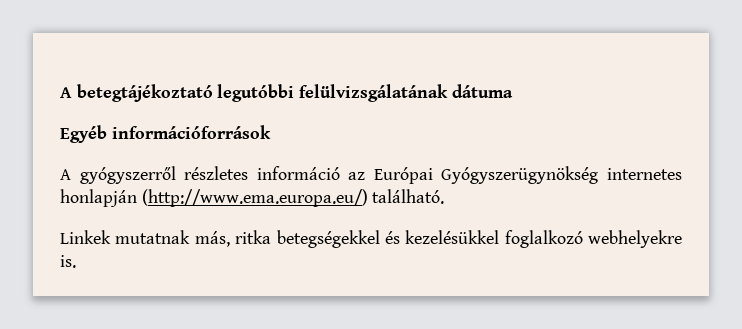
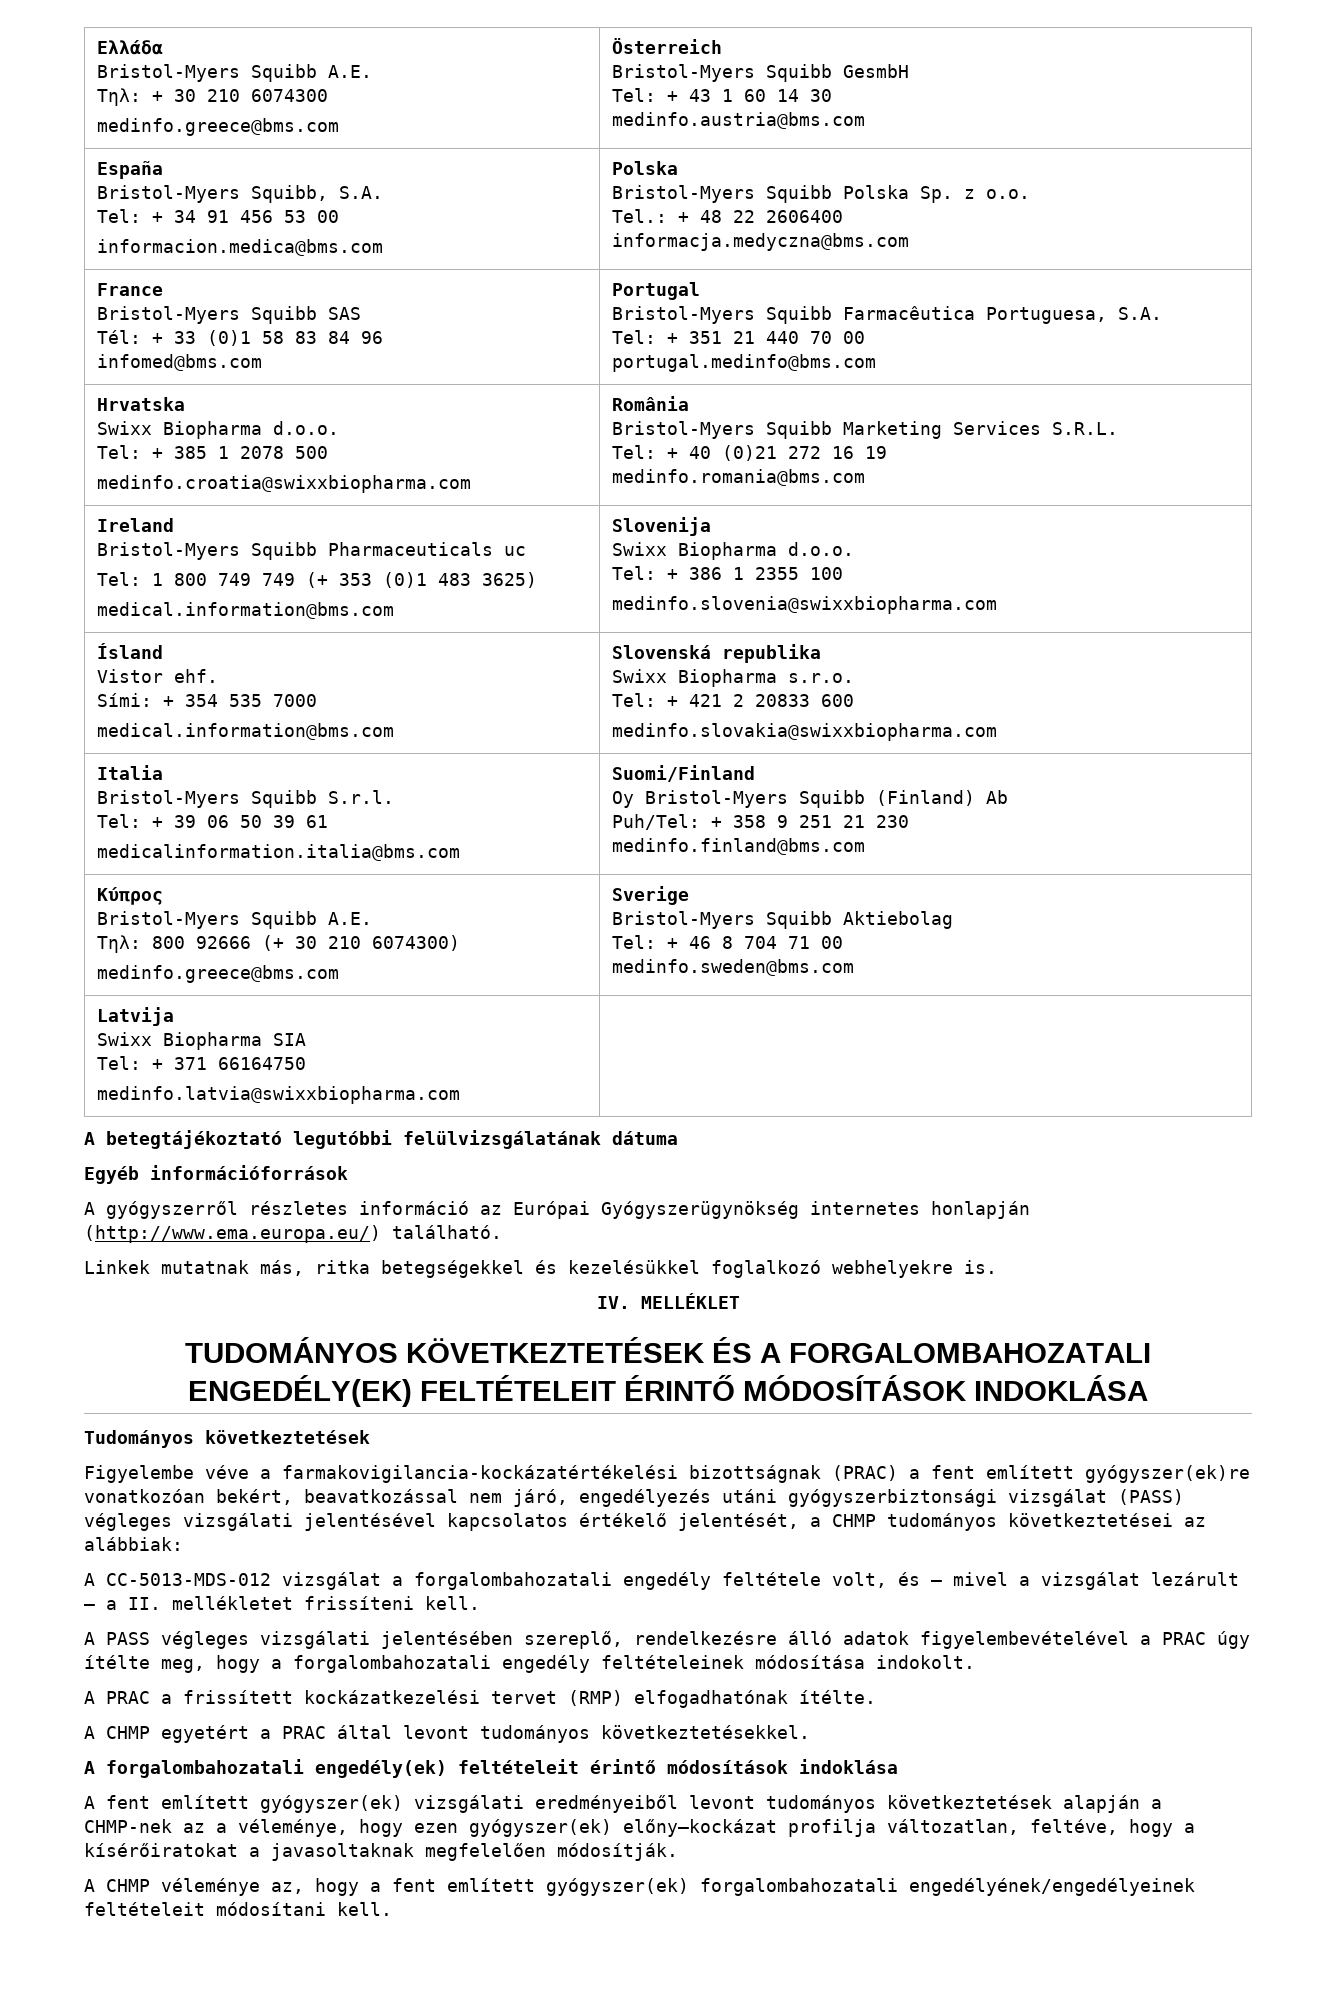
(60, 92) none -> [97,40,164,55] [97,64,373,82] [97,88,329,106] [97,118,340,136] [612,38,723,54] [612,64,910,82] [612,88,833,102] [612,112,866,129] [97,161,164,179] [97,185,384,203] [97,209,340,223] [97,239,384,256] [612,161,679,175] [612,185,1031,203] [612,209,844,223] [612,233,910,251] [97,283,164,296] [97,306,362,324] [97,330,384,346] [97,354,263,371] [612,282,701,300] [612,306,1163,324] [612,330,866,344] [612,354,877,372] [97,397,186,411] [97,421,340,439] [97,445,329,459] [97,475,472,493] [612,396,690,411] [612,421,1119,439] [612,445,888,461] [612,469,866,486] [97,518,175,532] [97,542,527,560] [97,572,538,588] [97,602,395,619] [612,517,712,536] [612,542,855,560] [612,566,844,580] [612,596,998,614] [97,643,164,659] [97,669,219,683] [97,693,318,707] [97,723,395,740] [612,644,822,663] [612,669,855,687] [612,693,855,707] [612,723,998,741] [97,765,164,780] [97,790,395,808] [97,814,329,828] [97,844,461,861] [612,765,756,782] [612,790,1009,808] [612,814,910,830] [612,838,866,855] [97,887,164,905] [97,911,373,929] [97,935,461,953] [97,965,340,983] [612,886,690,905] [612,911,954,929] [612,935,844,949] [612,959,855,976] [97,1007,175,1026] [97,1032,307,1050] [97,1056,307,1070] [97,1086,461,1104] Ελλάδα // Bristol-Myers Squibb A.E. // Τηλ: + 30 210 6074300 // medinfo.greece@bms.com | Österreich // Bristol-Myers Squibb GesmbH // Tel: + 43 1 60 14 30 // medinfo.austria@bms.com // España // Bristol-Myers Squibb, S.A. // Tel: + 34 91 456 53 00 // informacion.medica@bms.com | Polska // Bristol-Myers Squibb Polska Sp. z o.o. // Tel.: + 48 22 2606400 // informacja.medyczna@bms.com // France // Bristol-Myers Squibb SAS // Tél: + 33 (0)1 58 83 84 96 // infomed@bms.com | Portugal // Bristol-Myers Squibb Farmacêutica Portuguesa, S.A. // Tel: + 351 21 440 70 00 // portugal.medinfo@bms.com // Hrvatska // Swixx Biopharma d.o.o. // Tel: + 385 1 2078 500 // medinfo.croatia@swixxbiopharma.com | România // Bristol-Myers Squibb Marketing Services S.R.L. // Tel: + 40 (0)21 272 16 19 // medinfo.romania@bms.com // Ireland // Bristol-Myers Squibb Pharmaceuticals uc // Tel: 1 800 749 749 (+ 353 (0)1 483 3625) // medical.information@bms.com | Slovenija // Swixx Biopharma d.o.o. // Tel: + 386 1 2355 100 // medinfo.slovenia@swixxbiopharma.com // Ísland // Vistor ehf. // Sími: + 354 535 7000 // medical.information@bms.com | Slovenská republika // Swixx Biopharma s.r.o. // Tel: + 421 2 20833 600 // medinfo.slovakia@swixxbiopharma.com // Italia // Bristol-Myers Squibb S.r.l. // Tel: + 39 06 50 39 61 // medicalinformation.italia@bms.com | Suomi/Finland // Oy Bristol-Myers Squibb (Finland) Ab // Puh/Tel: + 358 9 251 21 230 // medinfo.finland@bms.com // Κύπρος // Bristol-Myers Squibb A.E. // Τηλ: 800 92666 (+ 30 210 6074300) // medinfo.greece@bms.com | Sverige // Bristol-Myers Squibb Aktiebolag // Tel: + 46 8 704 71 00 // medinfo.sweden@bms.com // Latvija // Swixx Biopharma SIA // Tel: + 371 66164750 // medinfo.latvia@swixxbiopharma.com | //
(76, 261) none -> [596,1293,740,1309] [185,1337,1151,1363] [188,1375,1148,1407] [84,1430,370,1448] [84,1465,1250,1483] [84,1489,1184,1507] [84,1513,1206,1531] [84,1537,183,1551] [84,1572,1239,1590] [84,1596,480,1610] [84,1631,1250,1649] [84,1655,975,1673] [84,1690,876,1708] [84,1725,810,1743] [84,1759,898,1778] [84,1795,1162,1813] [84,1819,1195,1837] [84,1843,678,1861] [84,1878,1195,1896] [84,1902,392,1916] // IV. MELLÉKLET // TUDOMÁNYOS KÖVETKEZTETÉSEK ÉS A FORGALOMBAHOZATALI ENGEDÉLY(EK) FELTÉTELEIT ÉRINTŐ MÓDOSÍTÁSOK INDOKLÁSA // Tudományos következtetések // Figyelembe véve a farmakovigilancia-kockázatértékelési bizottságnak (PRAC) a fent említett gyógyszer(ek)re vonatkozóan bekért, beavatkozással nem járó, engedélyezés utáni gyógyszerbiztonsági vizsgálat (PASS) végleges vizsgálati jelentésével kapcsolatos értékelő jelentését, a CHMP tudományos következtetései az alábbiak: // A CC-5013-MDS-012 vizsgálat a forgalombahozatali engedély feltétele volt, és – mivel a vizsgálat lezárult – a II. mellékletet frissíteni kell. // A PASS végleges vizsgálati jelentésében szereplő, rendelkezésre álló adatok figyelembevételével a PRAC úgy ítélte meg, hogy a forgalombahozatali engedély feltételeinek módosítása indokolt. // A PRAC a frissített kockázatkezelési tervet (RMP) elfogadhatónak ítélte. // A CHMP egyetért a PRAC által levont tudományos következtetésekkel. // A forgalombahozatali engedély(ek) feltételeit érintő módosítások indoklása // A fent említett gyógyszer(ek) vizsgálati eredményeiből levont tudományos következtetések alapján a CHMP-nek az a véleménye, hogy ezen gyógyszer(ek) előny–kockázat profilja változatlan, feltéve, hogy a kísérőiratokat a javasoltaknak megfelelően módosítják. // A CHMP véleménye az, hogy a fent említett gyógyszer(ek) forgalombahozatali engedélyének/engedélyeinek feltételeit módosítani kell.

